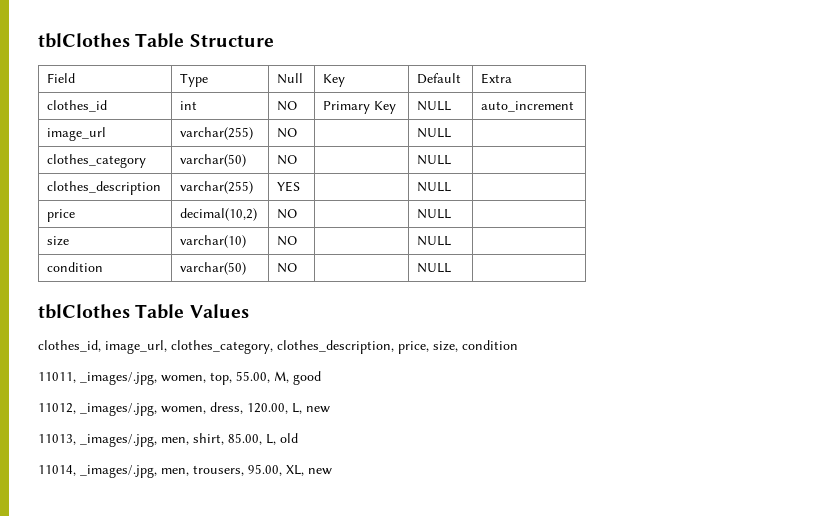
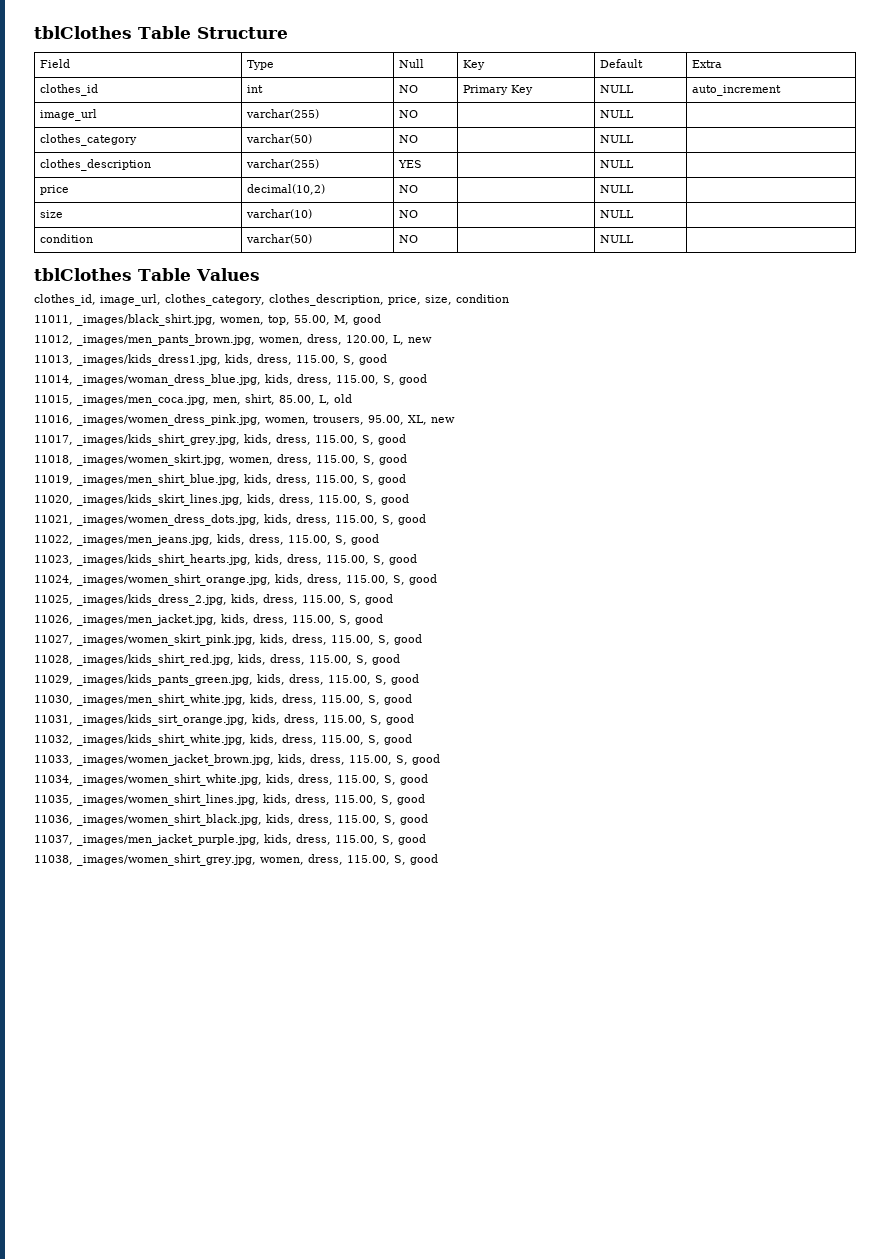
[80,372,157,385] _images/.jpg, -> [77,314,216,326] _images/black_shirt.jpg,
[80,403,157,416] _images/.jpg, -> [77,334,255,346] _images/men_pants_brown.jpg,
[80,434,157,447] _images/.jpg, -> [77,354,387,366] [34,374,427,386] [34,395,209,406] _images/kids_dress1.jpg, kids, dress, 115.00, S, good // 11014, _images/woman_dress_blue.jpg, kids, dress, 115.00, S, good // 11015, _images/men_coca.jpg,
[38,465,189,478] 11014, _images/.jpg, men, -> [34,414,309,426] 11016, _images/women_dress_pink.jpg, women,
(332, 471) none -> [34,434,406,446] [34,454,407,466] [34,474,406,486] [34,494,409,506] [34,514,426,526] [34,534,379,546] [34,554,417,566] [34,574,437,586] [34,594,393,606] [34,614,383,626] [34,634,422,646] [34,654,400,666] [34,674,419,686] [34,694,412,706] [34,714,414,726] [34,734,412,746] [34,754,440,766] [34,774,428,786] [34,794,425,806] [34,814,428,826] [34,834,426,846] [34,854,438,866] // 11017, _images/kids_shirt_grey.jpg, kids, dress, 115.00, S, good // 11018, _images/women_skirt.jpg, women, dress, 115.00, S, good // 11019, _images/men_shirt_blue.jpg, kids, dress, 115.00, S, good // 11020, _images/kids_skirt_lines.jpg, kids, dress, 115.00, S, good // 11021, _images/women_dress_dots.jpg, kids, dress, 115.00, S, good // 11022, _images/men_jeans.jpg, kids, dress, 115.00, S, good // 11023, _images/kids_shirt_hearts.jpg, kids, dress, 115.00, S, good // 11024, _images/women_shirt_orange.jpg, kids, dress, 115.00, S, good // 11025, _images/kids_dress_2.jpg, kids, dress, 115.00, S, good // 11026, _images/men_jacket.jpg, kids, dress, 115.00, S, good // 11027, _images/women_skirt_pink.jpg, kids, dress, 115.00, S, good // 11028, _images/kids_shirt_red.jpg, kids, dress, 115.00, S, good // 11029, _images/kids_pants_green.jpg, kids, dress, 115.00, S, good // 11030, _images/men_shirt_white.jpg, kids, dress, 115.00, S, good // 11031, _images/kids_sirt_orange.jpg, kids, dress, 115.00, S, good // 11032, _images/kids_shirt_white.jpg, kids, dress, 115.00, S, good // 11033, _images/women_jacket_brown.jpg, kids, dress, 115.00, S, good // 11034, _images/women_shirt_white.jpg, kids, dress, 115.00, S, good // 11035, _images/women_shirt_lines.jpg, kids, dress, 115.00, S, good // 11036, _images/women_shirt_black.jpg, kids, dress, 115.00, S, good // 11037, _images/men_jacket_purple.jpg, kids, dress, 115.00, S, good // 11038, _images/women_shirt_grey.jpg, women, dress, 115.00, S, good

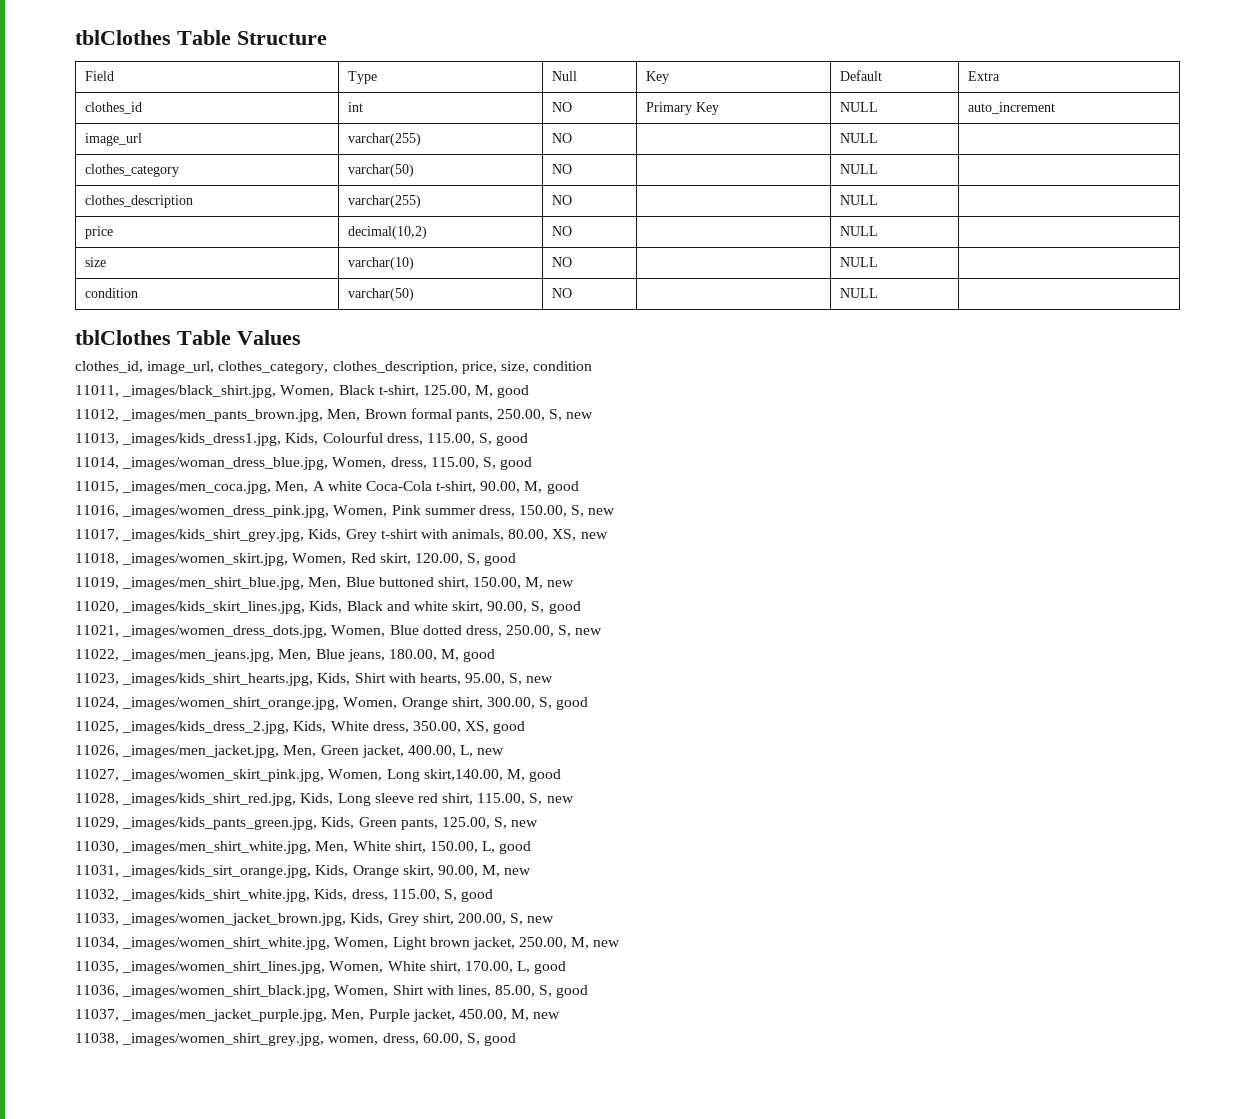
[398,160,423,168] YES -> [551,195,572,205] NO
[220,315,330,325] women, top, 55.00, -> [280,385,471,397] Women, Black t-shirt, 125.00,
[259,334,404,345] women, dress, 120.00, L, -> [327,408,563,422] Men, Brown formal pants, 250.00, S,
[225,354,253,365] kids, -> [285,432,383,445] Kids, Colourful
[265,374,293,385] kids, -> [332,457,387,469] Women,
[213,394,352,405] [34,414,455,426] [34,434,406,446] [34,454,407,466] [34,474,406,486] [34,494,409,506] [34,514,426,526] [34,534,379,546] [34,554,417,566] [34,574,437,586] [34,594,393,606] [34,614,383,626] [34,634,422,646] [34,654,400,666] men, shirt, 85.00, L, old // 11016, _images/women_dress_pink.jpg, women, trousers, 95.00, XL, new // 11017, _images/kids_shirt_grey.jpg, kids, dress, 115.00, S, good // 11018, _images/women_skirt.jpg, women, dress, 115.00, S, good // 11019, _images/men_shirt_blue.jpg, kids, dress, 115.00, S, good // 11020, _images/kids_skirt_lines.jpg, kids, dress, 115.00, S, good // 11021, _images/women_dress_dots.jpg, kids, dress, 115.00, S, good // 11022, _images/men_jeans.jpg, kids, dress, 115.00, S, good // 11023, _images/kids_shirt_hearts.jpg, kids, dress, 115.00, S, good // 11024, _images/women_shirt_orange.jpg, kids, dress, 115.00, S, good // 11025, _images/kids_dress_2.jpg, kids, dress, 115.00, S, good // 11026, _images/men_jacket.jpg, kids, dress, 115.00, S, good // 11027, _images/women_skirt_pink.jpg, kids, dress, 115.00, S, good // 11028, _images/kids_shirt_red.jpg, kids, dress, 115.00, S, good -> [275,481,579,494] [75,505,616,518] [75,529,608,542] [75,553,517,566] [75,577,575,590] [75,601,581,614] [75,625,603,638] [75,649,496,662] [75,673,554,686] [75,697,589,710] [75,721,526,734] [75,745,505,758] [75,769,562,782] [75,793,574,806] Men, A white Coca-Cola t-shirt, 90.00, M, good // 11016, _images/women_dress_pink.jpg, Women, Pink summer dress, 150.00, S, new // 11017, _images/kids_shirt_grey.jpg, Kids, Grey t-shirt with animals, 80.00, XS, new // 11018, _images/women_skirt.jpg, Women, Red skirt, 120.00, S, good // 11019, _images/men_shirt_blue.jpg, Men, Blue buttoned shirt, 150.00, M, new // 11020, _images/kids_skirt_lines.jpg, Kids, Black and white skirt, 90.00, S, good // 11021, _images/women_dress_dots.jpg, Women, Blue dotted dress, 250.00, S, new // 11022, _images/men_jeans.jpg, Men, Blue jeans, 180.00, M, good // 11023, _images/kids_shirt_hearts.jpg, Kids, Shirt with hearts, 95.00, S, new // 11024, _images/women_shirt_orange.jpg, Women, Orange shirt, 300.00, S, good // 11025, _images/kids_dress_2.jpg, Kids, White dress, 350.00, XS, good // 11026, _images/men_jacket.jpg, Men, Green jacket, 400.00, L, new // 11027, _images/women_skirt_pink.jpg, Women, Long skirt,140.00, M, good // 11028, _images/kids_shirt_red.jpg, Kids, Long sleeve red shirt, 115.00, S, new
[257,674,419,685] [34,694,412,706] [34,714,414,726] kids, dress, 115.00, S, good // 11030, _images/men_shirt_white.jpg, kids, dress, 115.00, S, good // 11031, _images/kids_sirt_orange.jpg, kids, dress, 115.00, S, good -> [321,817,539,830] [75,841,532,854] [75,865,532,878] Kids, Green pants, 125.00, S, new // 11030, _images/men_shirt_white.jpg, Men, White shirt, 150.00, L, good // 11031, _images/kids_sirt_orange.jpg, Kids, Orange skirt, 90.00, M, new
[250,734,278,745] kids, -> [314,889,348,901] Kids,
[278,754,440,765] [34,774,428,786] [34,794,425,806] [34,814,428,826] [34,834,426,846] kids, dress, 115.00, S, good // 11034, _images/women_shirt_white.jpg, kids, dress, 115.00, S, good // 11035, _images/women_shirt_lines.jpg, kids, dress, 115.00, S, good // 11036, _images/women_shirt_black.jpg, kids, dress, 115.00, S, good // 11037, _images/men_jacket_purple.jpg, kids, dress, 115.00, S, good -> [350,913,555,926] [75,937,621,950] [75,961,567,974] [75,985,589,998] [75,1009,561,1022] Kids, Grey shirt, 200.00, S, new // 11034, _images/women_shirt_white.jpg, Women, Light brown jacket, 250.00, M, new // 11035, _images/women_shirt_lines.jpg, Women, White shirt, 170.00, L, good // 11036, _images/women_shirt_black.jpg, Women, Shirt with lines, 85.00, S, good // 11037, _images/men_jacket_purple.jpg, Men, Purple jacket, 450.00, M, new
[346,855,390,865] 115.00, -> [422,1033,463,1045] 60.00,

